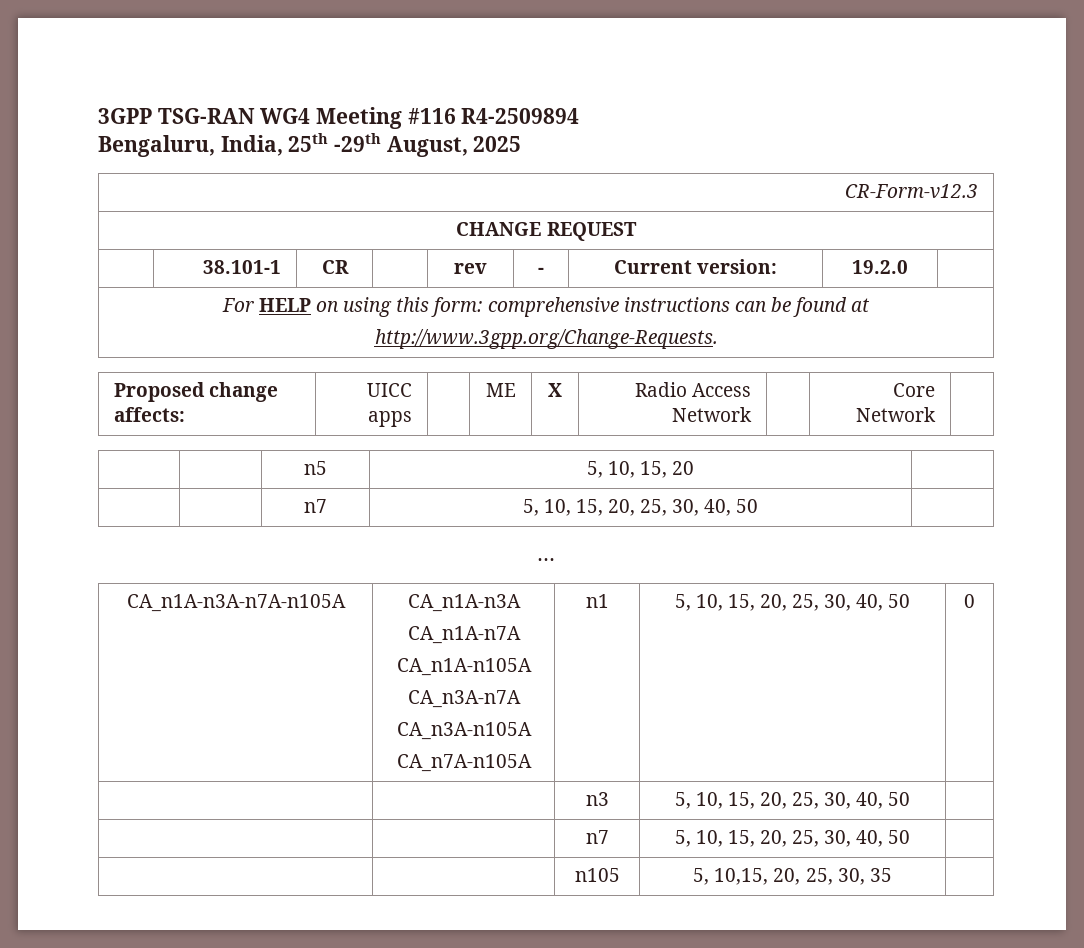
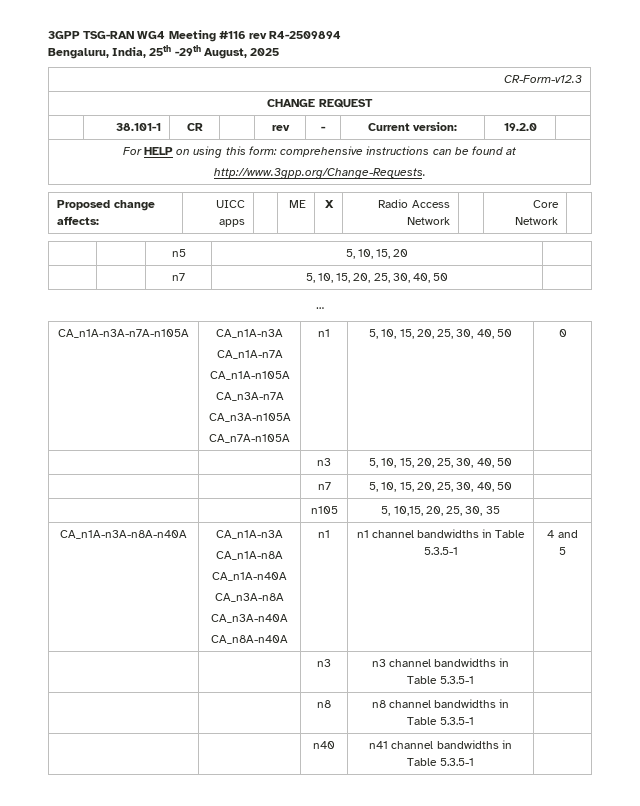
(456, 116) none -> [249,33,268,39] rev
(892, 875) none -> [60,530,187,539] [216,530,283,539] [216,551,283,560] [212,572,287,581] [215,593,284,602] [211,614,288,623] [211,635,288,644] [318,530,330,538] [356,529,526,538] [423,547,458,555] [547,530,578,538] [559,547,566,555] [317,659,331,667] [371,658,510,667] [407,676,474,684] [317,700,331,708] [371,699,510,708] [407,717,474,725] [313,741,335,749] [369,740,512,749] [407,758,474,766] // CA_n1A-n3A-n8A-n40A | CA_n1A-n3A // CA_n1A-n8A // CA_n1A-n40A // CA_n3A-n8A // CA_n3A-n40A // CA_n8A-n40A | n1 | n1 channel bandwidths in Table 5.3.5-1 | 4 and 5 // | | n3 | n3 channel bandwidths in Table 5.3.5-1 | // | | n8 | n8 channel bandwidths in Table 5.3.5-1 | // | | n40 | n41 channel bandwidths in Table 5.3.5-1 |

